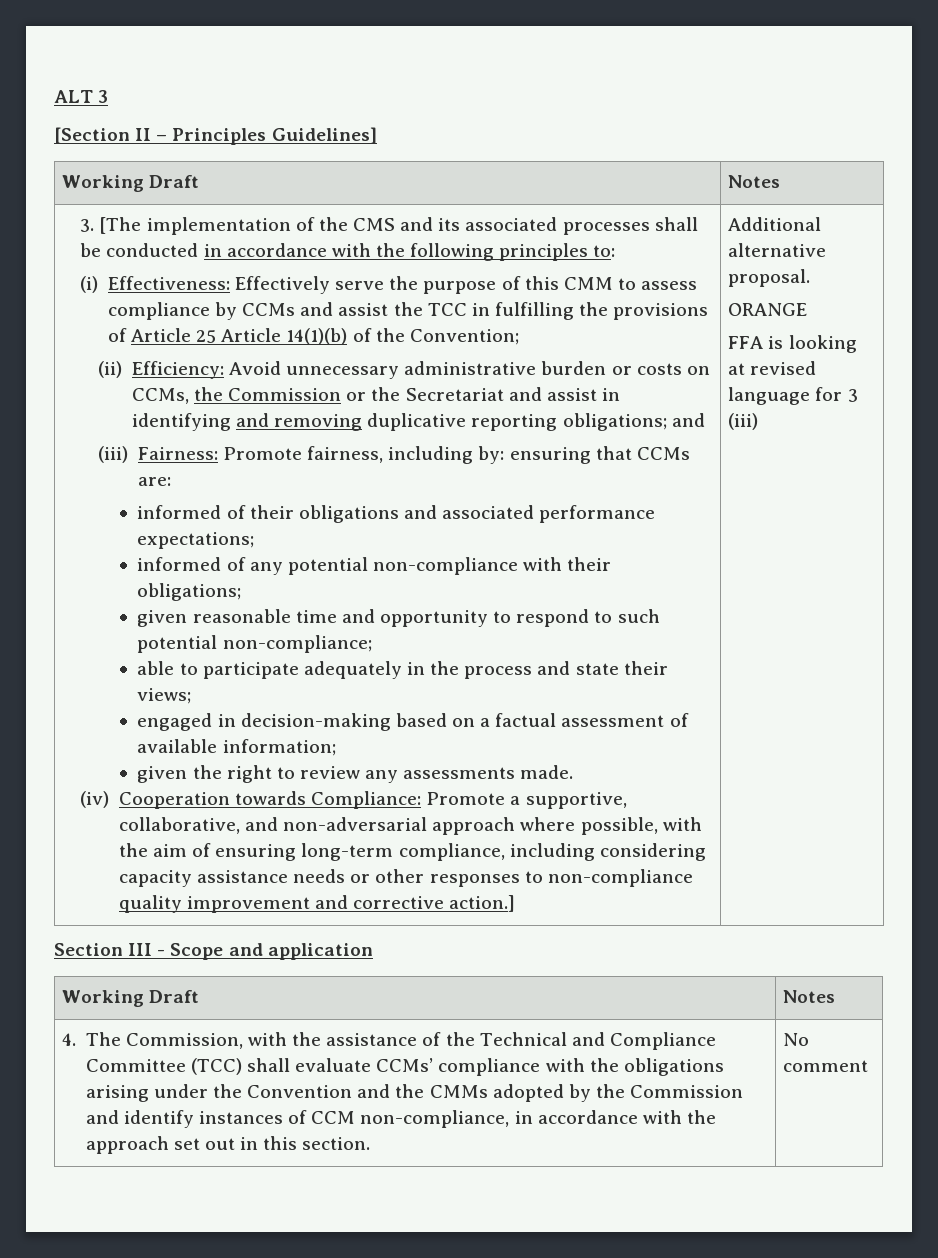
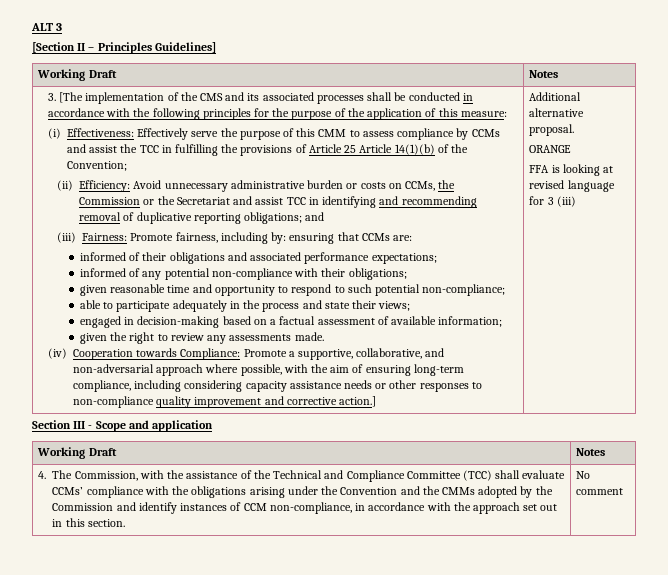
[593,245,616,257] to: -> [253,108,507,120] for the purpose of the application of this measure:
(597, 394) none -> [286,197,306,205] TCC
[274,414,363,431] removing -> [401,196,477,208] [79,212,135,221] recommending removal of

